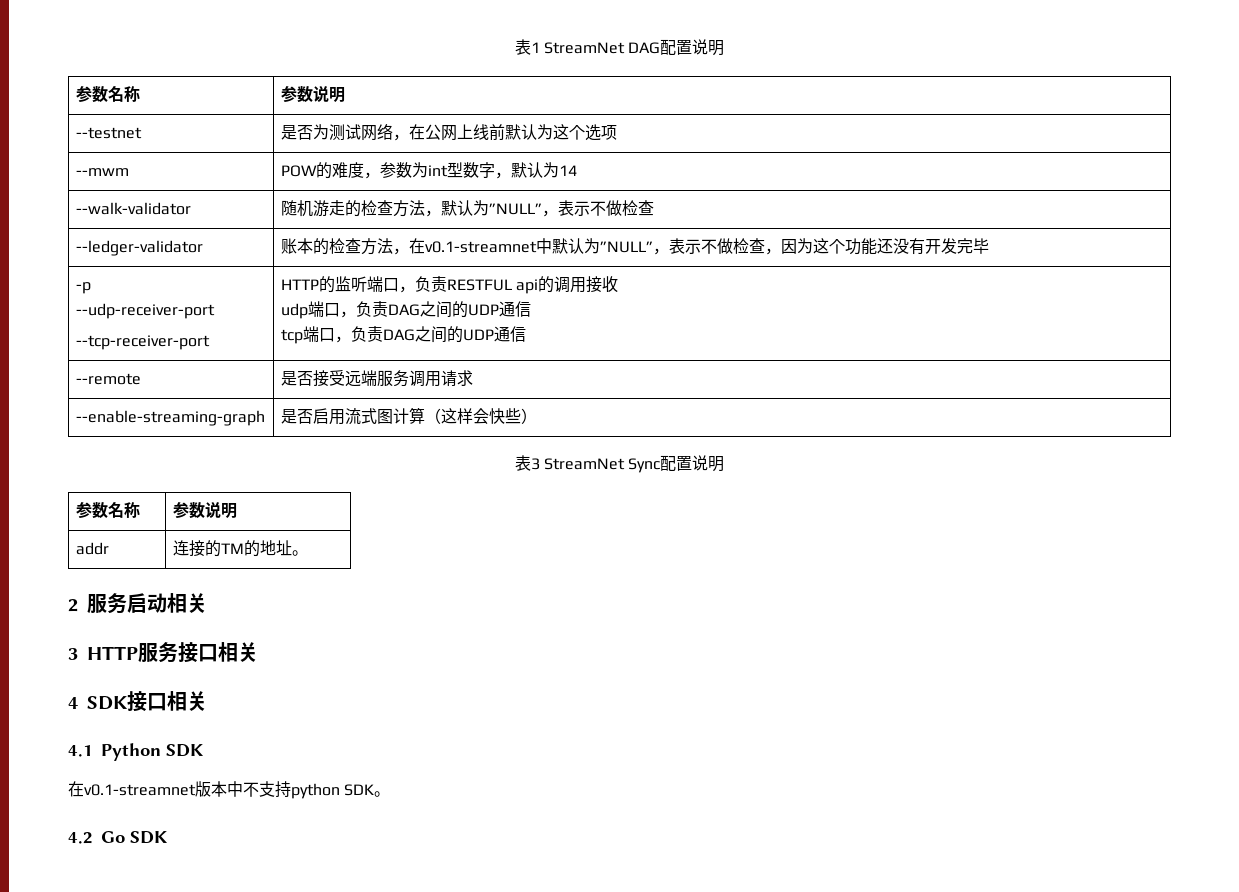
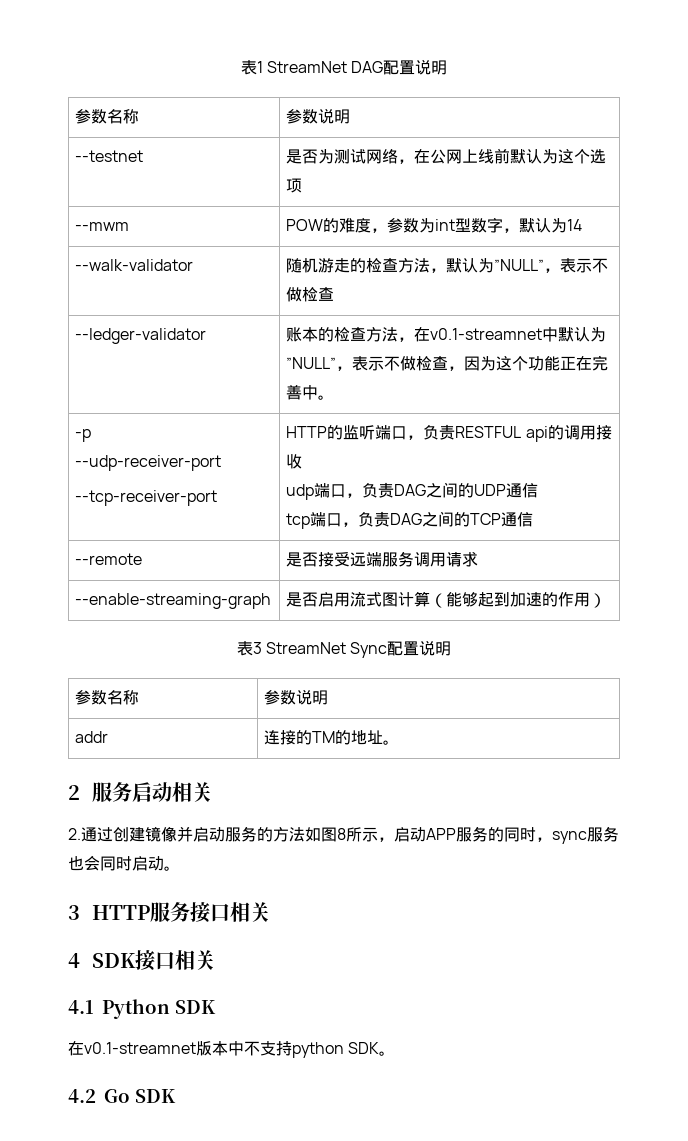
[876,238,989,255] 还没有开发完毕 -> [560,355,609,371] [286,385,335,400] 正在完善中。
[462,329,494,341] UDP -> [470,513,502,525] TCP
[440,408,521,424] 这样会快些 -> [446,592,591,607] 能够起到加速的作用
(207, 603) none -> [68,826,619,844] [68,855,180,871] // 2.通过创建镜像并启动服务的方法如图8所示，启动APP服务的同时，sync服务也会同时启动。

